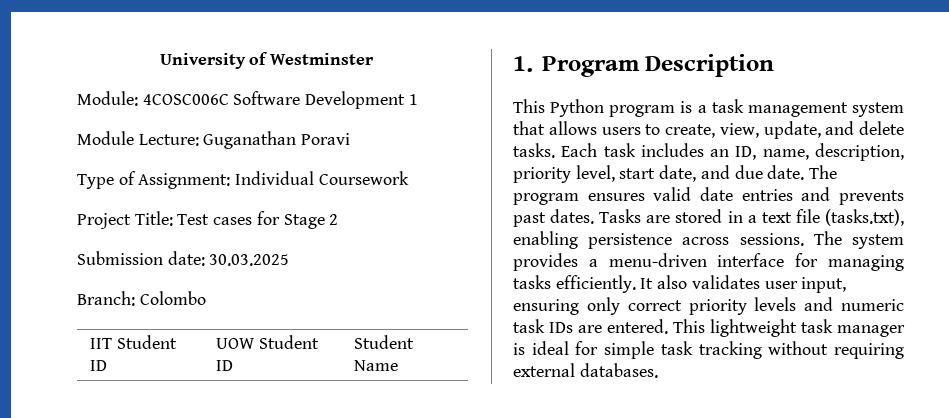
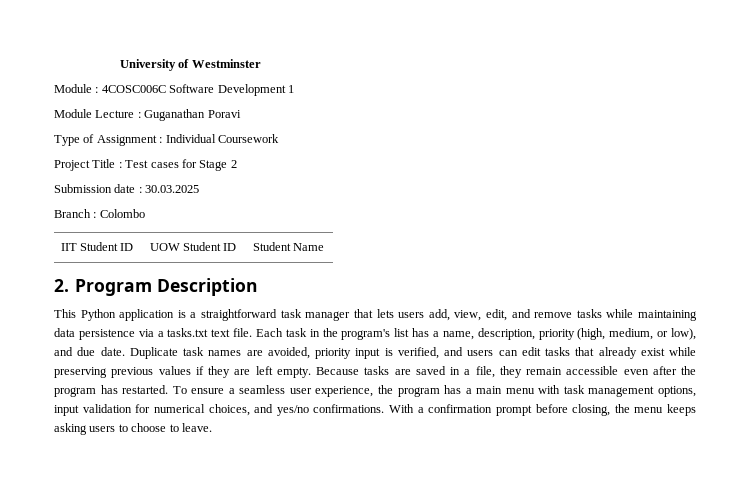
[77,91,138,106] Module: -> [54,84,99,93] Module :
[138,134,199,146] Lecture: -> [95,110,141,118] Lecture :
[138,173,231,189] Assignment: -> [96,135,163,146] Assignment :
[134,211,173,226] Title: -> [92,159,122,168] Title :
[167,251,205,266] date: -> [114,184,142,193] date :
[77,291,135,306] Branch: -> [54,209,97,218] Branch :
[513,56,533,72] 1. -> [54,279,69,292] 2.
[609,105,676,117] program -> [119,309,175,321] application
[711,99,904,117] [513,121,904,139] [513,143,904,161] [513,165,838,183] [513,187,904,205] [513,209,904,227] [513,231,904,249] [513,253,904,271] [513,275,847,293] [513,297,904,315] [513,319,905,337] [513,341,904,359] [513,363,658,378] task management system that allows users to create, view, update, and delete tasks. Each task includes an ID, name, description, priority level, start date, and due date. The program ensures valid date entries and prevents past dates. Tasks are stored in a text file (tasks.txt), enabling persistence across sessions. The system provides a menu-driven interface for managing tasks efficiently. It also validates user input, ensuring only correct priority levels and numeric task IDs are entered. This lightweight task manager is ideal for simple task tracking without requiring external databases. -> [201,309,697,321] [54,328,696,340] [54,347,696,359] [54,366,696,378] [54,385,696,397] [54,404,696,416] [54,423,212,435] straightforward task manager that lets users add, view, edit, and remove tasks while maintaining data persistence via a tasks.txt text file. Each task in the program's list has a name, description, priority (high, medium, or low), and due date. Duplicate task names are avoided, priority input is verified, and users can edit tasks that already exist while preserving previous values if they are left empty. Because tasks are saved in a file, they remain accessible even after the program has restarted. To ensure a seamless user experience, the program has a main menu with task management options, input validation for numerical choices, and yes/no confirmations. With a confirmation prompt before closing, the menu keeps asking users to choose to leave.

